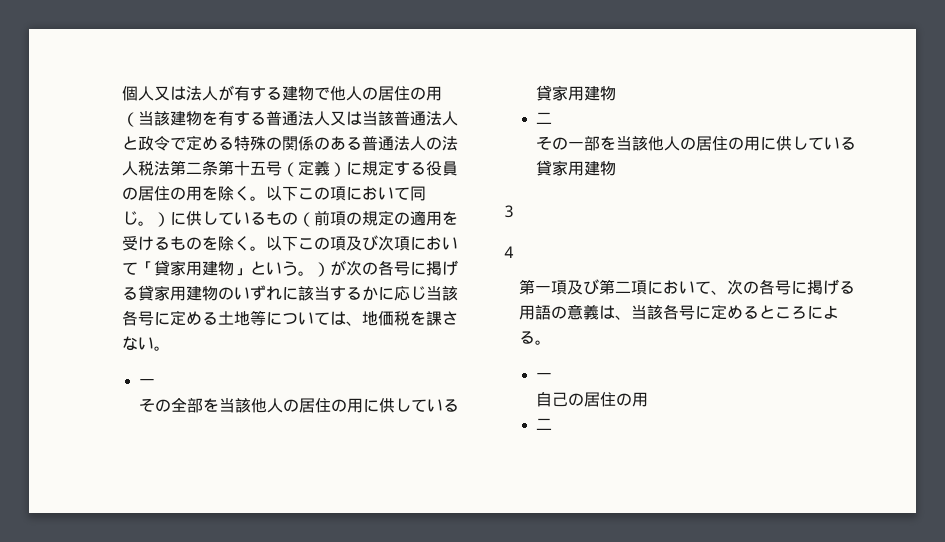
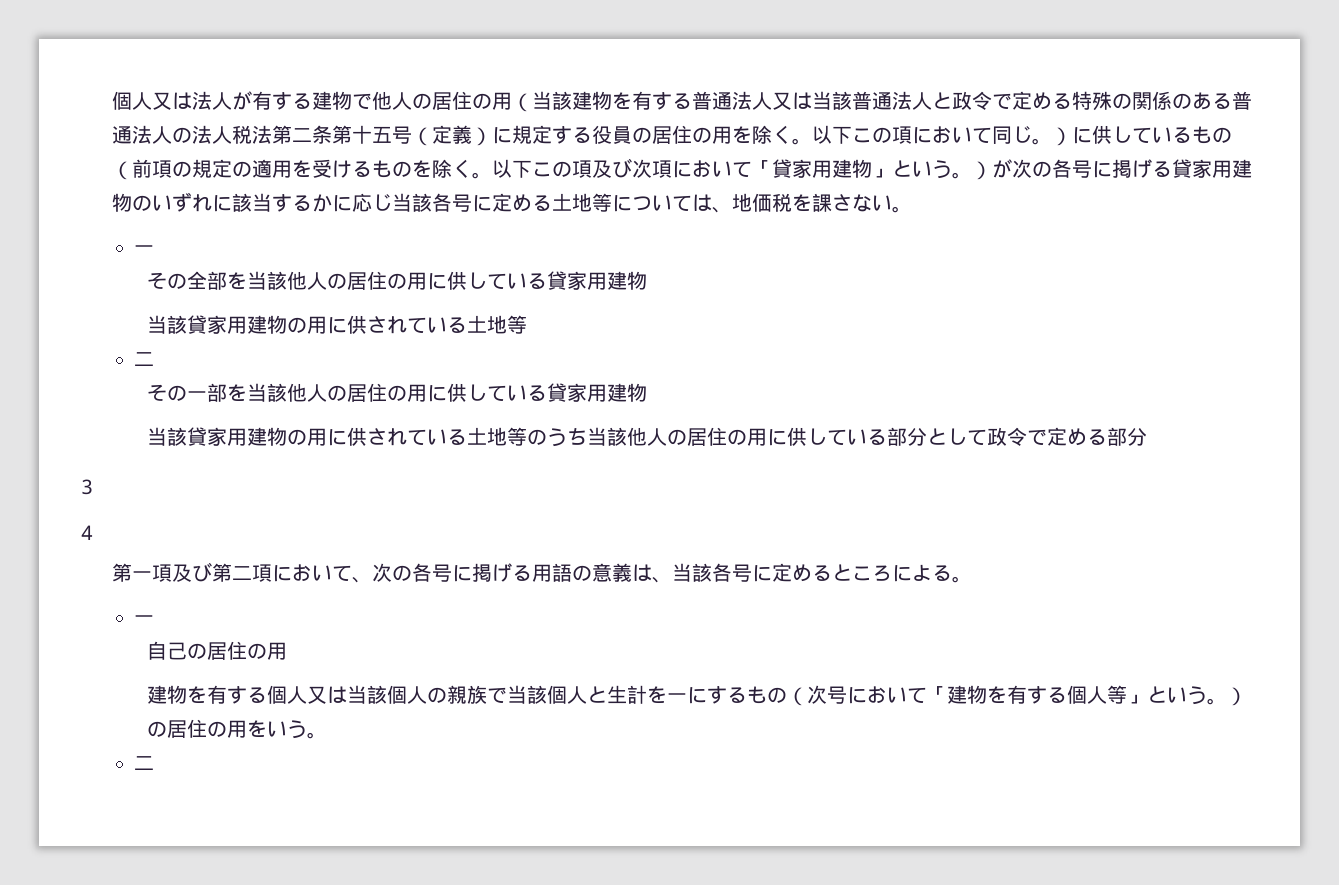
(617, 93) none -> [147,315,528,334] // 当該貸家用建物の用に供されている土地等
(617, 168) none -> [147,427,1148,447] // 当該貸家用建物の用に供されている土地等のうち当該他人の居住の用に供している部分として政令で定める部分
(649, 399) none -> [147,685,1248,706] [147,719,328,739] // 建物を有する個人又は当該個人の親族で当該個人と生計を一にするもの（次号において「建物を有する個人等」という。）の居住の用をいう。

